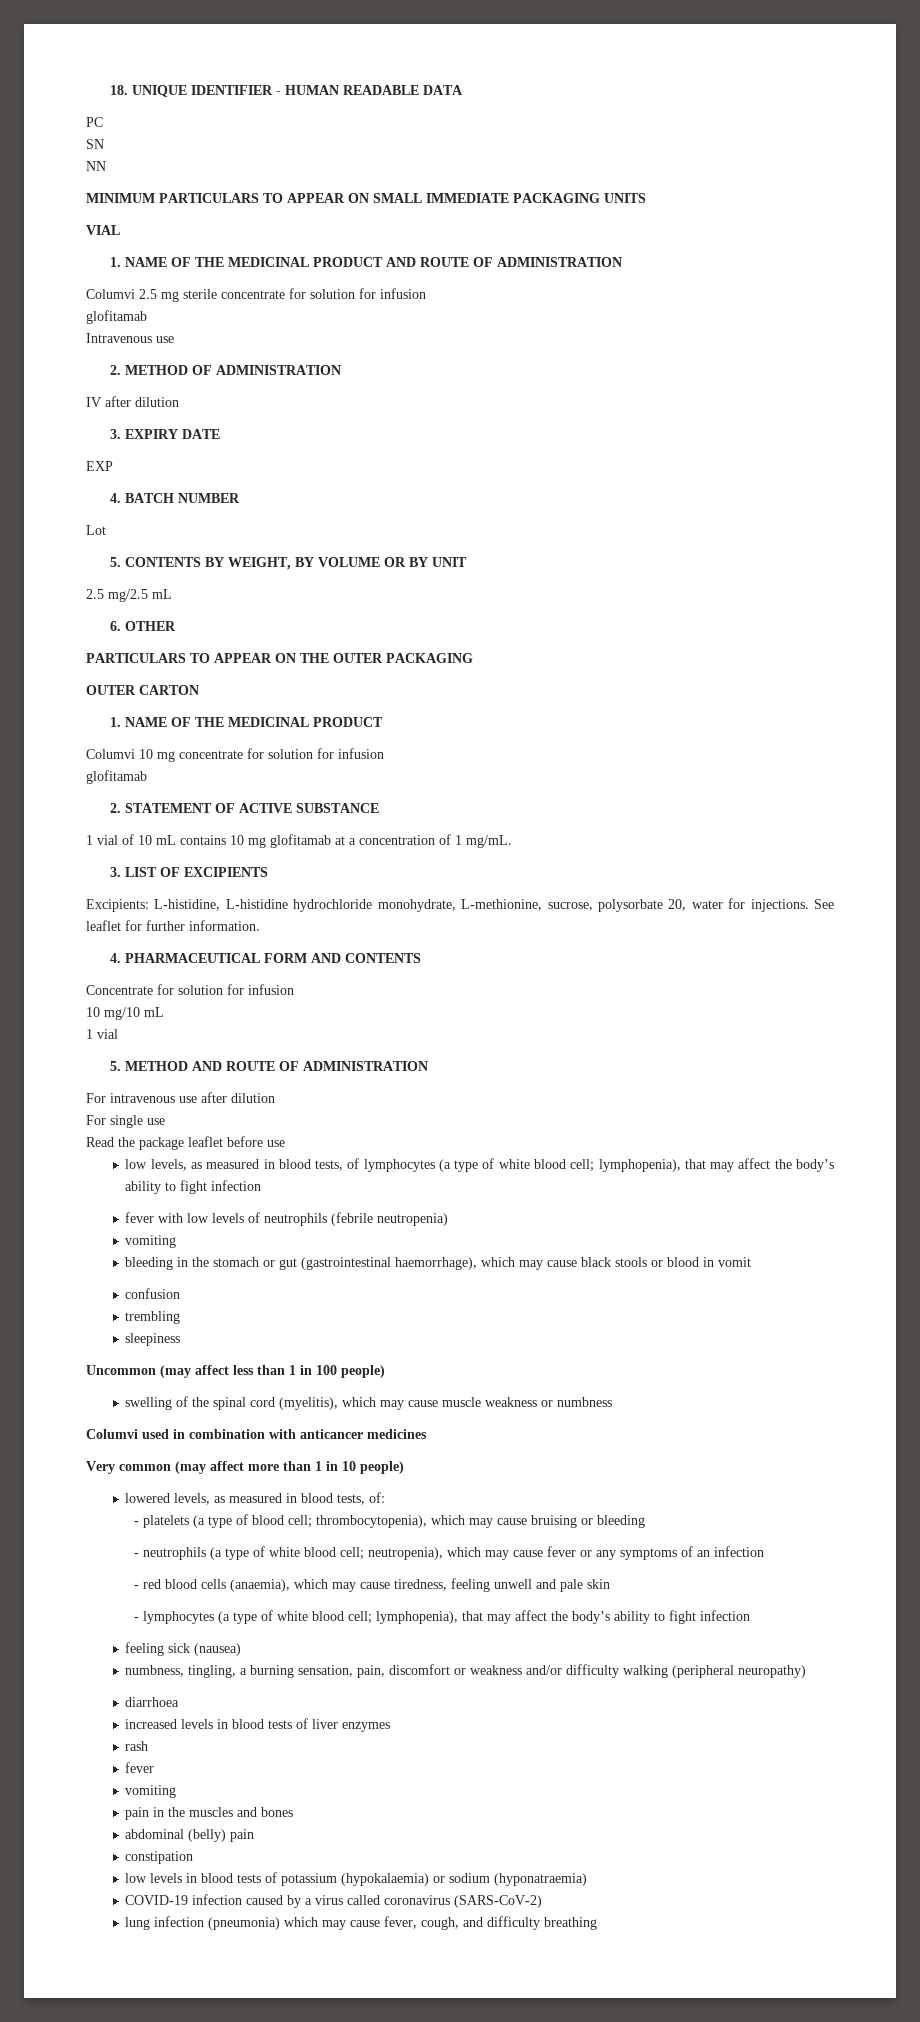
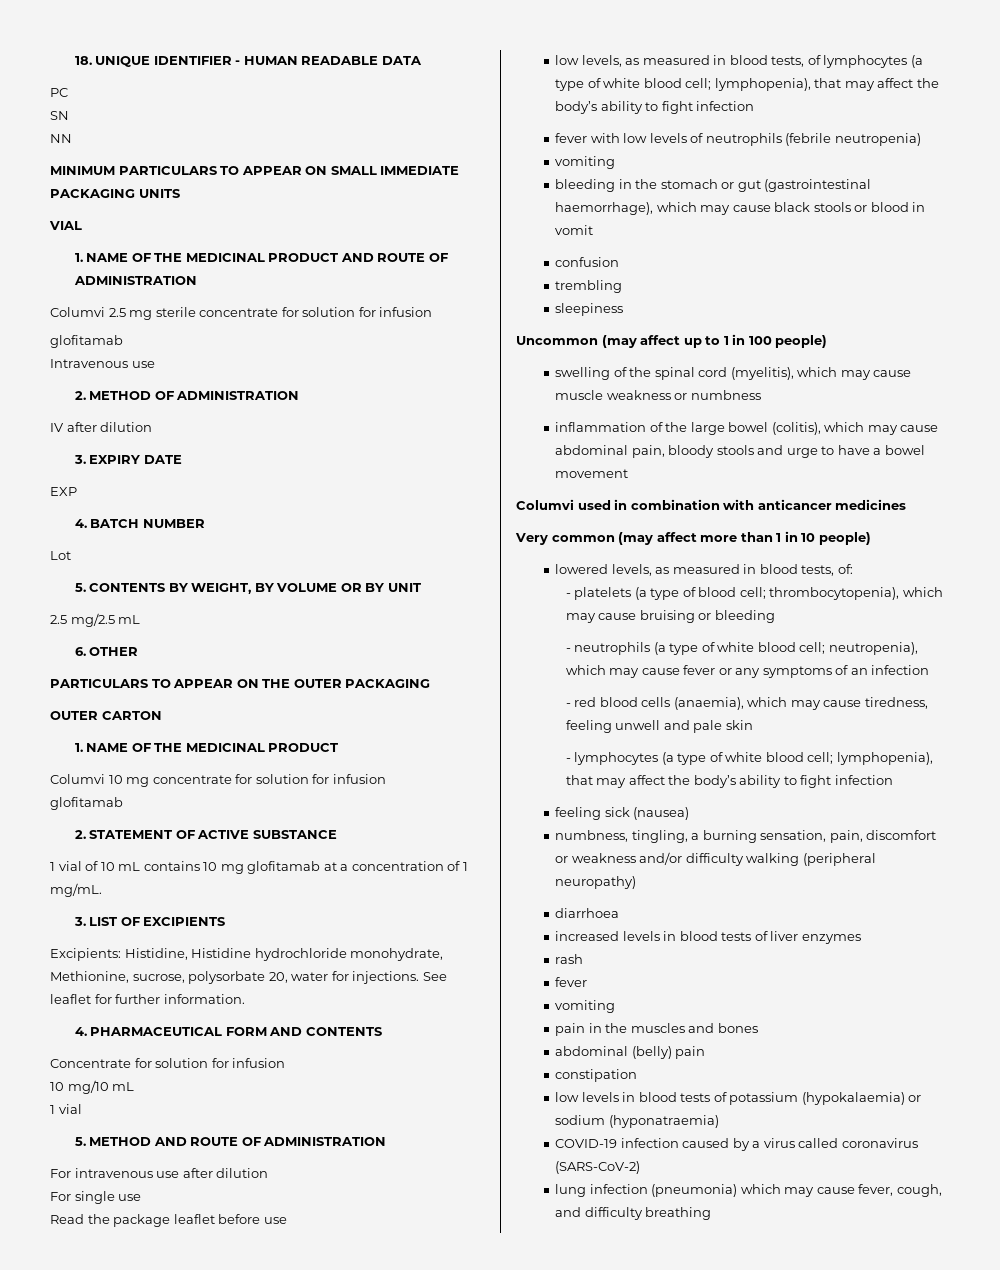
[154,899,288,911] L-histidine, L-histidine -> [124,948,252,960] Histidine, Histidine
[461,899,543,911] L-methionine, -> [50,971,129,983] Methionine,
[233,1365,285,1375] less than -> [683,336,721,348] up to
(613, 1402) none -> [555,422,939,435] [555,445,925,458] [555,469,629,478] // inflammation of the large bowel (colitis), which may cause abdominal pain, bloody stools and urge to have a bowel movement

